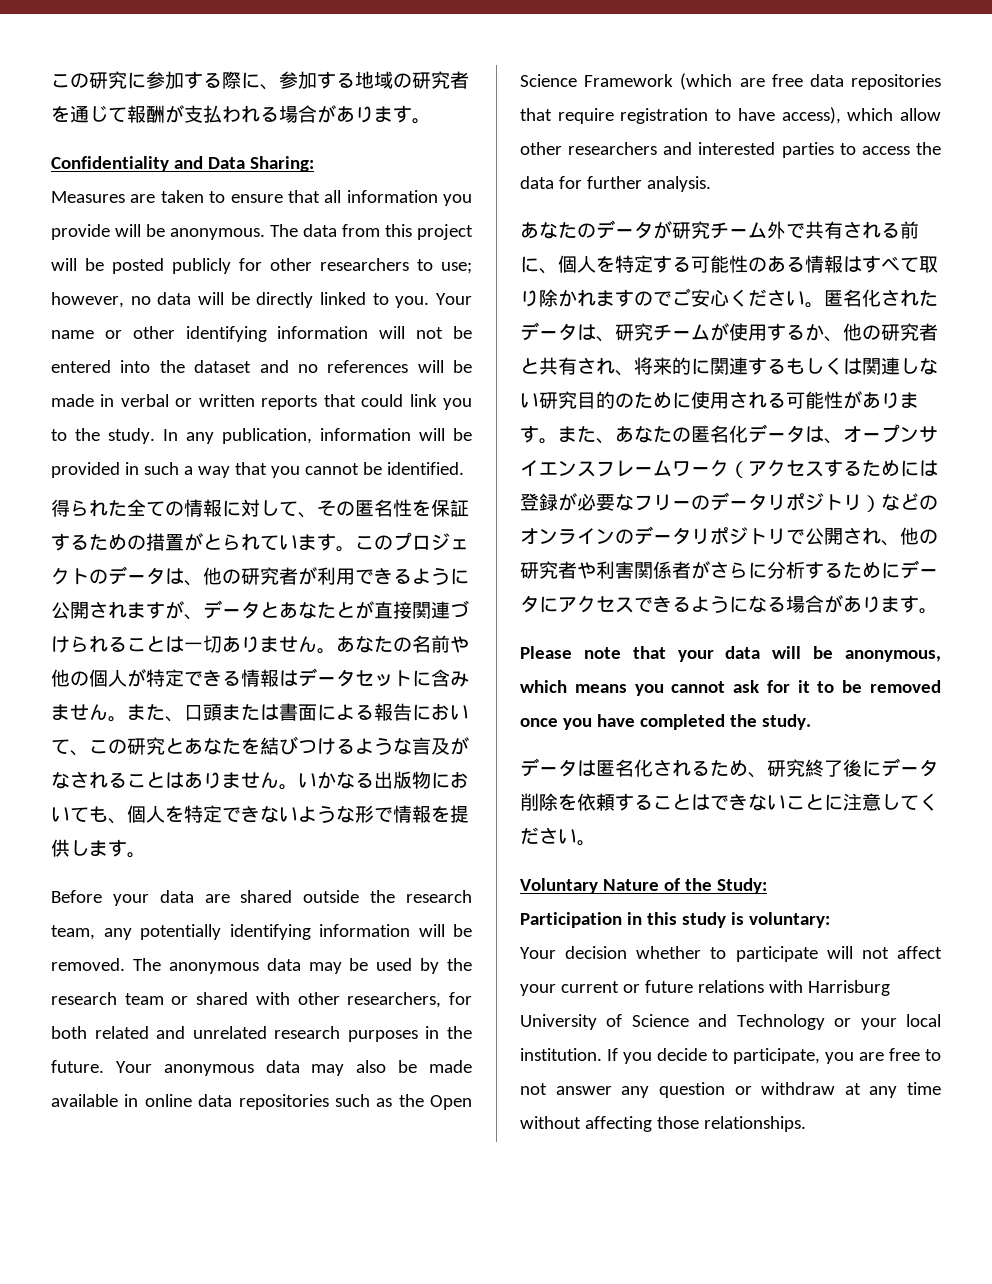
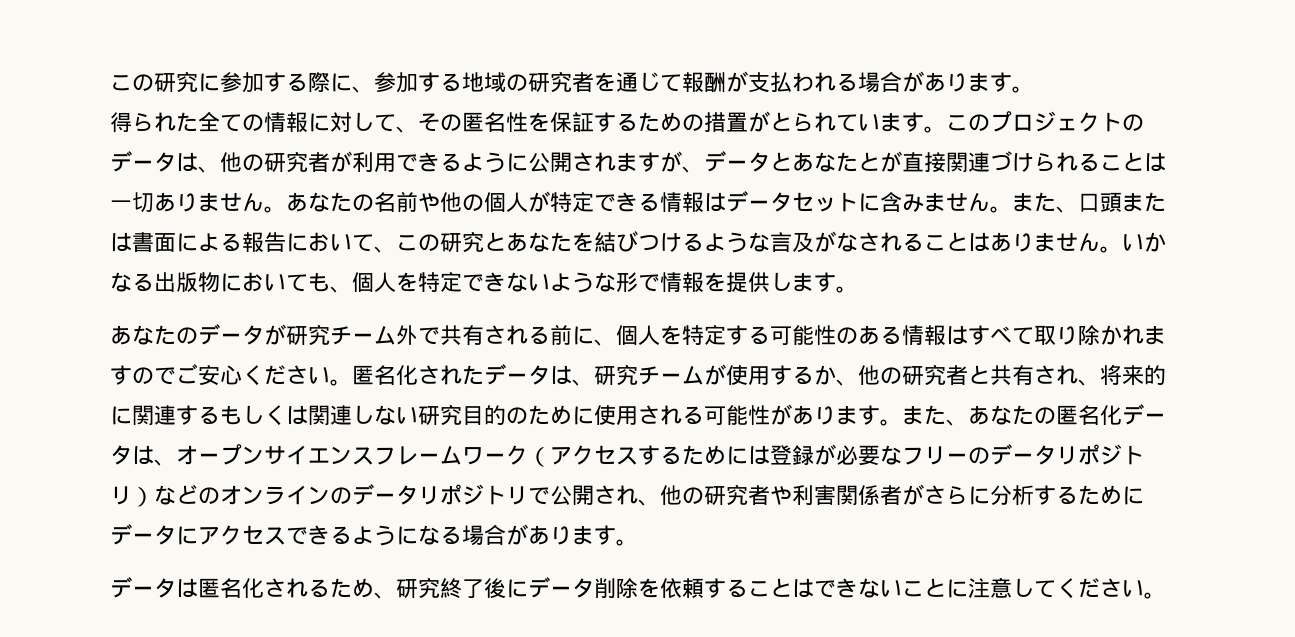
[51,156,314,172] [51,190,472,206] [51,224,473,240] [51,258,472,274] [51,292,473,308] [51,326,472,342] [51,360,472,373] [51,394,473,410] [51,428,472,444] [51,462,464,478] // Confidentiality and Data Sharing: // Measures are taken to ensure that all information you provide will be anonymous. The data from this project will be posted publicly for other researchers to use; however, no data will be directly linked to you. Your name or other identifying information will not be entered into the dataset and no references will be made in verbal or written reports that could link you to the study. In any publication, information will be provided in such a way that you cannot be identified. -> (1034, 89) none
[51,890,473,906] [51,924,472,940] [51,958,472,974] [51,992,473,1008] [51,1026,472,1042] [51,1060,473,1076] [51,1094,472,1110] [520,73,941,90] [520,107,941,124] [520,142,941,158] [520,176,711,192] // Before your data are shared outside the research team, any potentially identifying information will be removed. The anonymous data may be used by the research team or shared with other researchers, for both related and unrelated research purposes in the future. Your anonymous data may also be made available in online data repositories such as the Open Science Framework (which are free data repositories that require registration to have access), which allow other researchers and interested parties to access the data for further analysis. -> (858, 289) none
[520,646,942,662] [520,680,941,696] [520,714,811,730] // Please note that your data will be anonymous, which means you cannot ask for it to be removed once you have completed the study. -> (638, 542) none
[520,878,767,894] [520,912,830,928] [520,946,942,962] [520,980,890,996] [520,1014,942,1030] [520,1048,941,1064] [520,1082,941,1098] [520,1116,806,1132] // Voluntary Nature of the Study: // Participation in this study is voluntary: // Your decision whether to participate will not affect your current or future relations with Harrisburg University of Science and Technology or your local institution. If you decide to participate, you are free to not answer any question or withdraw at any time without affecting those relationships. -> (1166, 595) none

